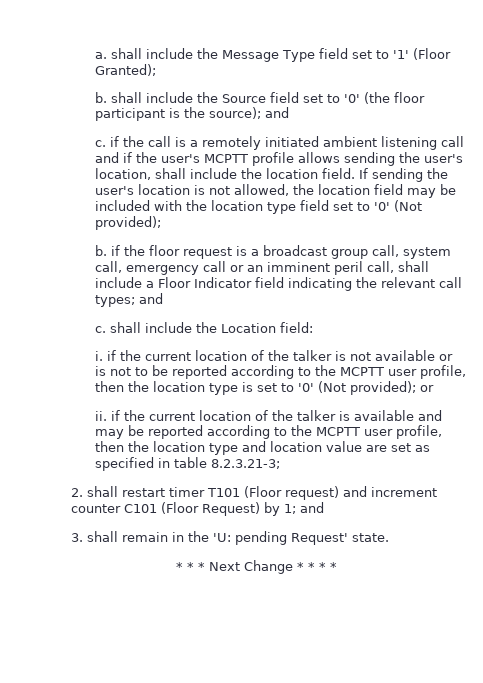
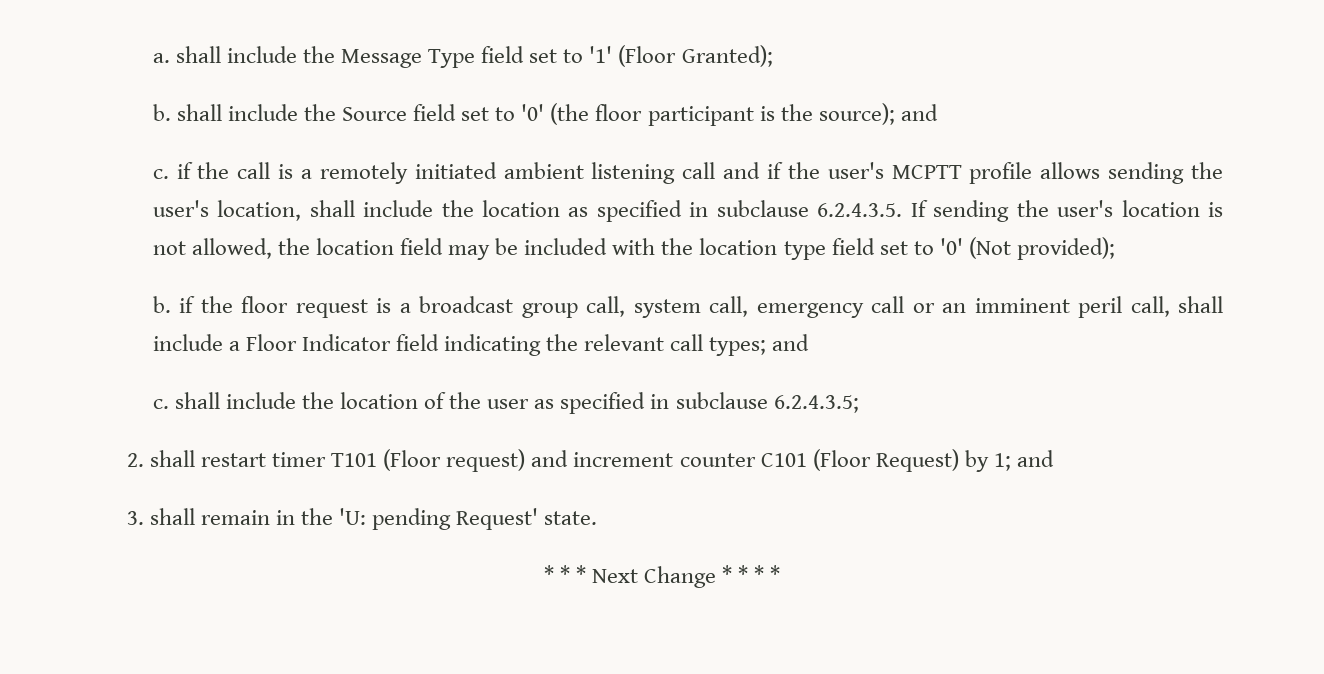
[321,168,355,179] field. -> [568,200,903,222] as specified in subclause 6.2.4.3.5.
[220,322,313,333] [94,350,453,361] [94,365,466,379] [94,381,434,395] [94,410,442,421] [94,425,442,439] [94,441,430,455] [94,457,280,471] Location field: // i. if the current location of the talker is not available or is not to be reported according to the MCPTT user profile, then the location type is set to '0' (Not provided); or // ii. if the current location of the talker is available and may be reported according to the MCPTT user profile, then the location type and location value are set as specified in table 8.2.3.21-3; -> [339,392,859,414] location of the user as specified in subclause 6.2.4.3.5;

